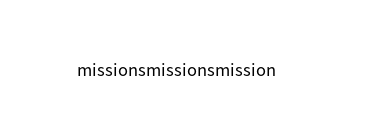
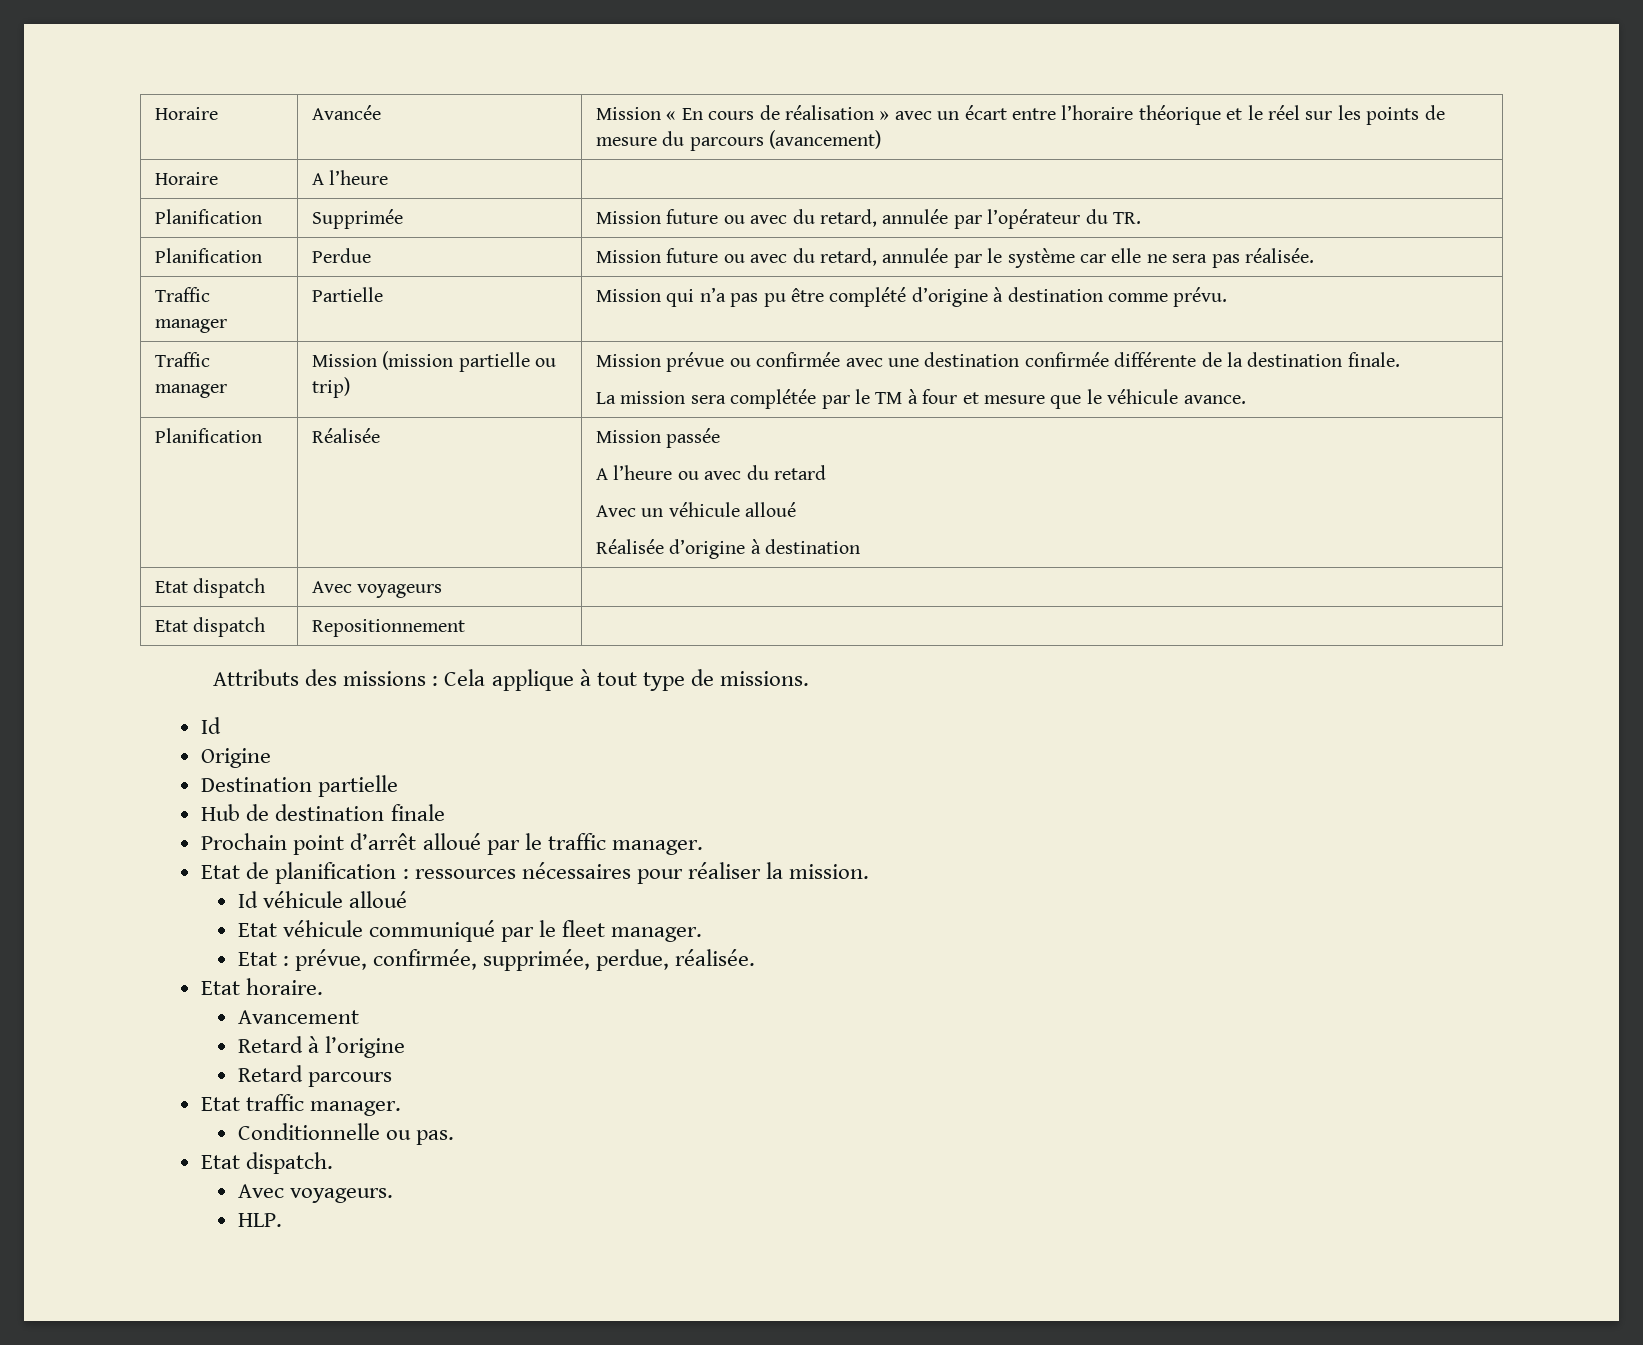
[76,63,276,76] missionsmissionsmission -> [154,107,218,120] [311,105,381,120] [595,105,1445,125] [595,130,882,151] [154,172,218,185] [311,170,389,185] [154,209,262,224] [311,209,403,229] [595,209,1141,229] [154,248,262,263] [311,248,371,263] [595,248,1314,268] [154,287,210,302] [154,319,227,333] [311,287,383,302] [595,287,1228,307] [154,352,210,367] [154,384,227,398] [311,351,557,372] [311,377,350,398] [595,352,1400,372] [595,389,1246,409] [154,428,262,443] [311,428,380,443] [595,428,721,448] [595,465,826,480] [595,502,797,517] [595,539,861,559] [154,578,266,598] [311,581,443,598] [154,617,266,637] [311,619,465,637] [213,669,809,691] [201,717,222,734] [201,748,272,768] [201,775,399,797] [201,804,445,821] [201,833,703,855] [201,862,870,884] [237,891,408,908] [237,920,703,942] [237,949,756,971] [201,978,324,995] [237,1010,359,1024] [237,1036,406,1058] [237,1065,393,1087] [201,1094,402,1116] [237,1123,455,1145] [201,1152,334,1174] [237,1184,394,1203] [237,1213,282,1227] Horaire | Avancée | Mission « En cours de réalisation » avec un écart entre l’horaire théorique et le réel sur les points de mesure du parcours (avancement) // Horaire | A l’heure | // Planification | Supprimée | Mission future ou avec du retard, annulée par l’opérateur du TR. // Planification | Perdue | Mission future ou avec du retard, annulée par le système car elle ne sera pas réalisée. // Traffic manager | Partielle | Mission qui n’a pas pu être complété d’origine à destination comme prévu. // Traffic manager | Mission (mission partielle ou trip) | Mission prévue ou confirmée avec une destination confirmée différente de la destination finale. // La mission sera complétée par le TM à four et mesure que le véhicule avance. // Planification | Réalisée | Mission passée // A l’heure ou avec du retard // Avec un véhicule alloué // Réalisée d’origine à destination // Etat dispatch | Avec voyageurs | // Etat dispatch | Repositionnement | // Attributs des missions : Cela applique à tout type de missions. // Id // Origine // Destination partielle // Hub de destination finale // Prochain point d’arrêt alloué par le traffic manager. // Etat de planification : ressources nécessaires pour réaliser la mission. // Id véhicule alloué // Etat véhicule communiqué par le fleet manager. // Etat : prévue, confirmée, supprimée, perdue, réalisée. // Etat horaire. // Avancement // Retard à l’origine // Retard parcours // Etat traffic manager. // Conditionnelle ou pas. // Etat dispatch. // Avec voyageurs. // HLP.

